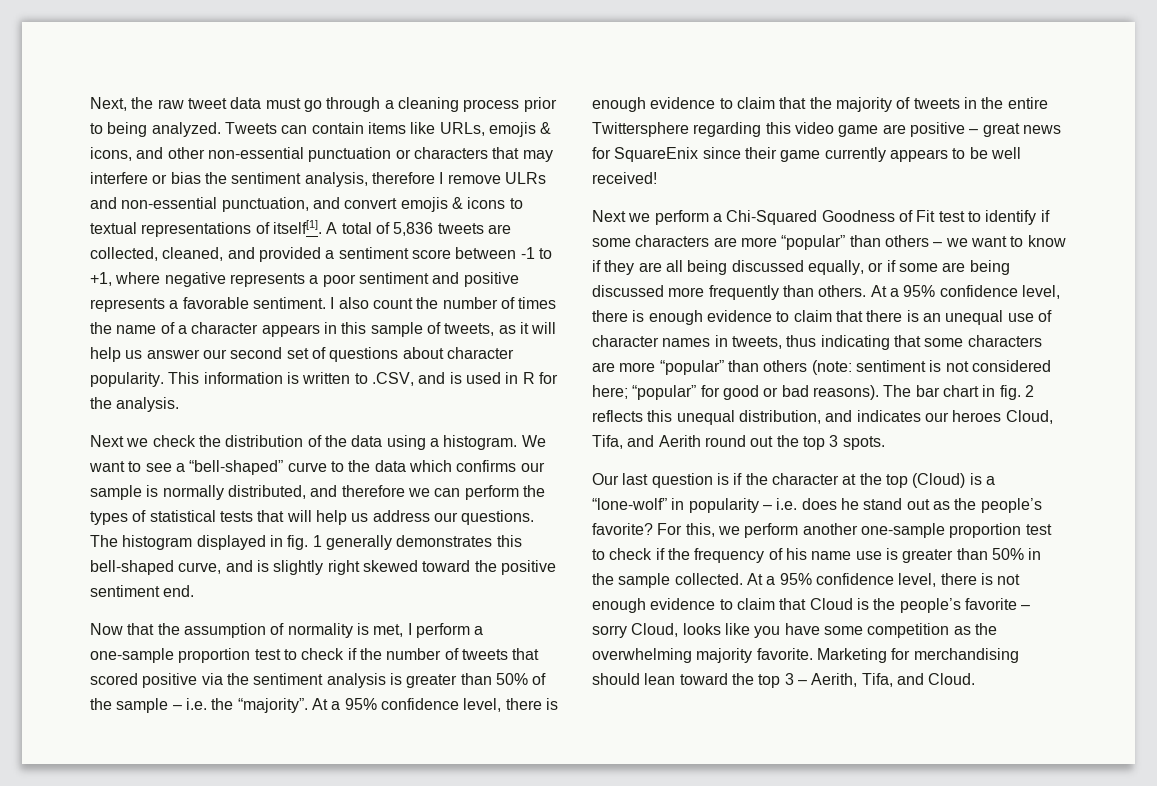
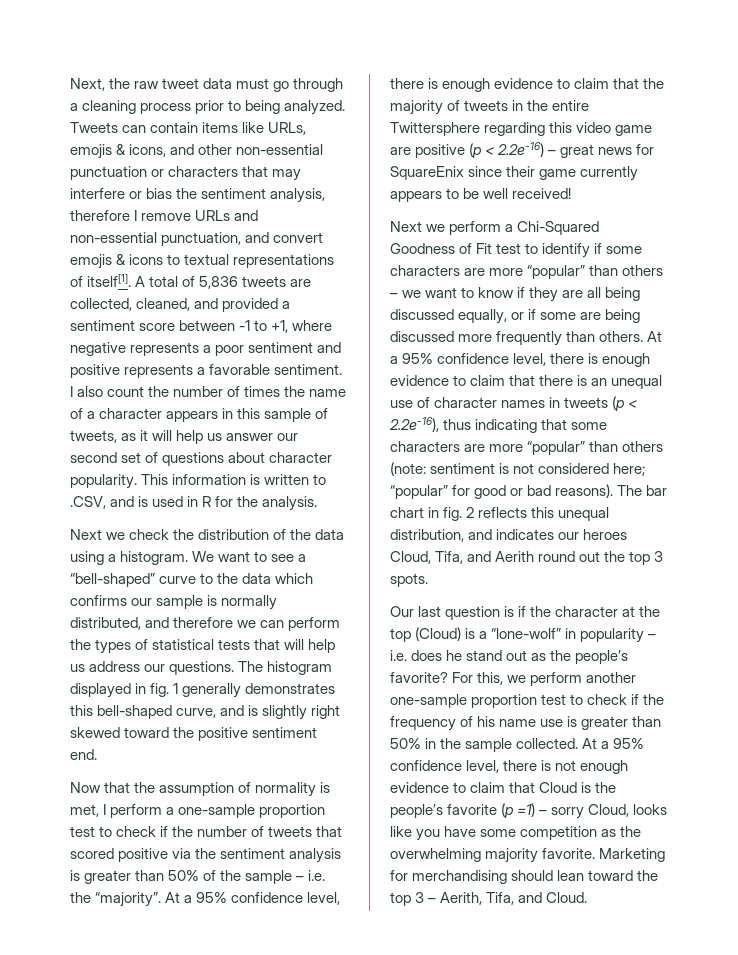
[504,172,546,184] ULRs -> [195,210,231,221] URLs
(965, 129) none -> [469,142,545,158] (p < 2.2e-16)
[731,336,782,349] tweets, -> [564,396,638,411] [389,417,439,432] tweets (p < 2.2e-16),
(1017, 604) none -> [501,803,536,818] (p =1)

